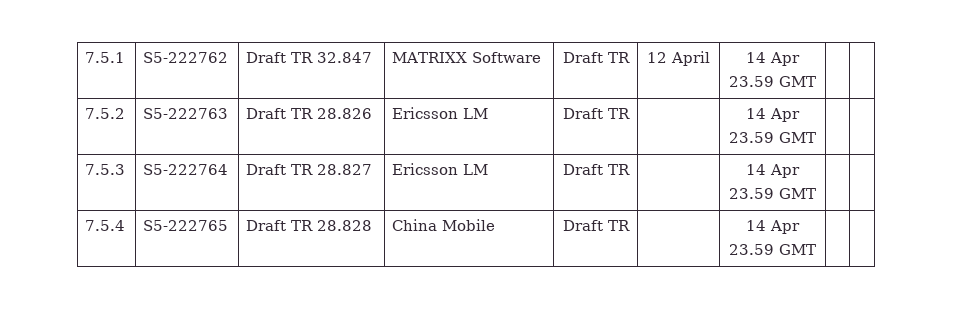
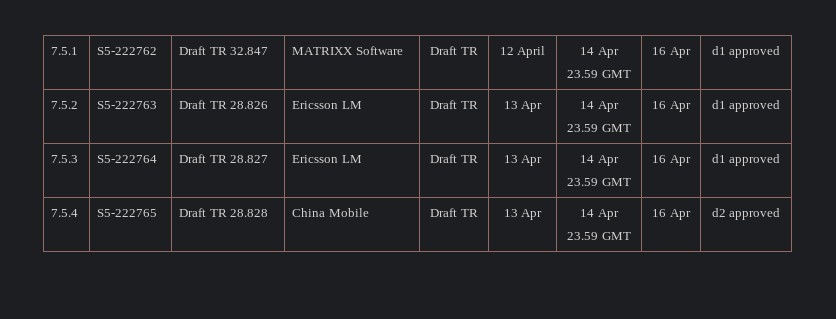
(816, 81) | -> [652,47,691,58] [711,46,781,58] 16 Apr | d1 approved
[746,108,800,122] [729,132,816,143] | 14 Apr // 23.59 GMT | | -> [503,101,543,112] [580,101,619,112] [567,124,631,132] [652,101,691,112] [711,100,781,112] 13 Apr | 14 Apr // 23.59 GMT | 16 Apr | d1 approved
[746,164,800,178] [729,188,816,199] | 14 Apr // 23.59 GMT | | -> [503,155,543,166] [580,155,619,166] [567,178,631,186] [652,155,691,166] [711,154,781,166] 13 Apr | 14 Apr // 23.59 GMT | 16 Apr | d1 approved
[746,220,800,234] [729,244,816,255] | 14 Apr // 23.59 GMT | | -> [503,209,543,220] [580,209,619,220] [567,232,631,240] [652,209,691,220] [711,208,781,220] 13 Apr | 14 Apr // 23.59 GMT | 16 Apr | d2 approved

